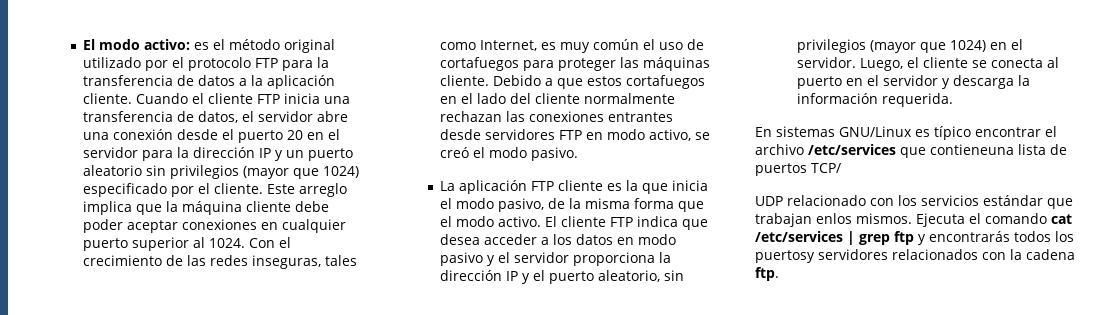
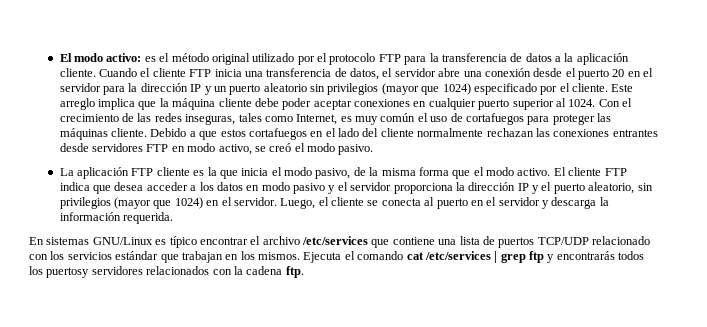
[930,144,1014,155] contieneuna -> [392,237,457,245] contiene una
[811,163,841,173] [755,196,783,206] TCP/ // UDP -> [537,237,589,245] TCP/UDP
[816,213,852,224] enlos -> [225,251,255,260] en los

